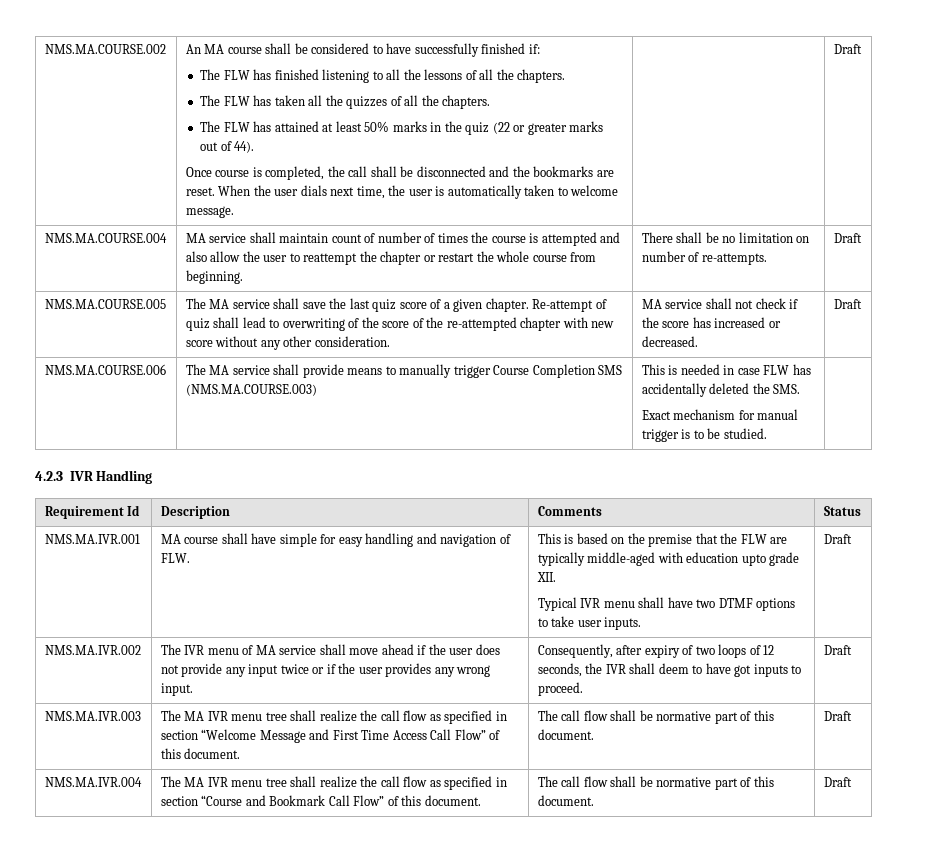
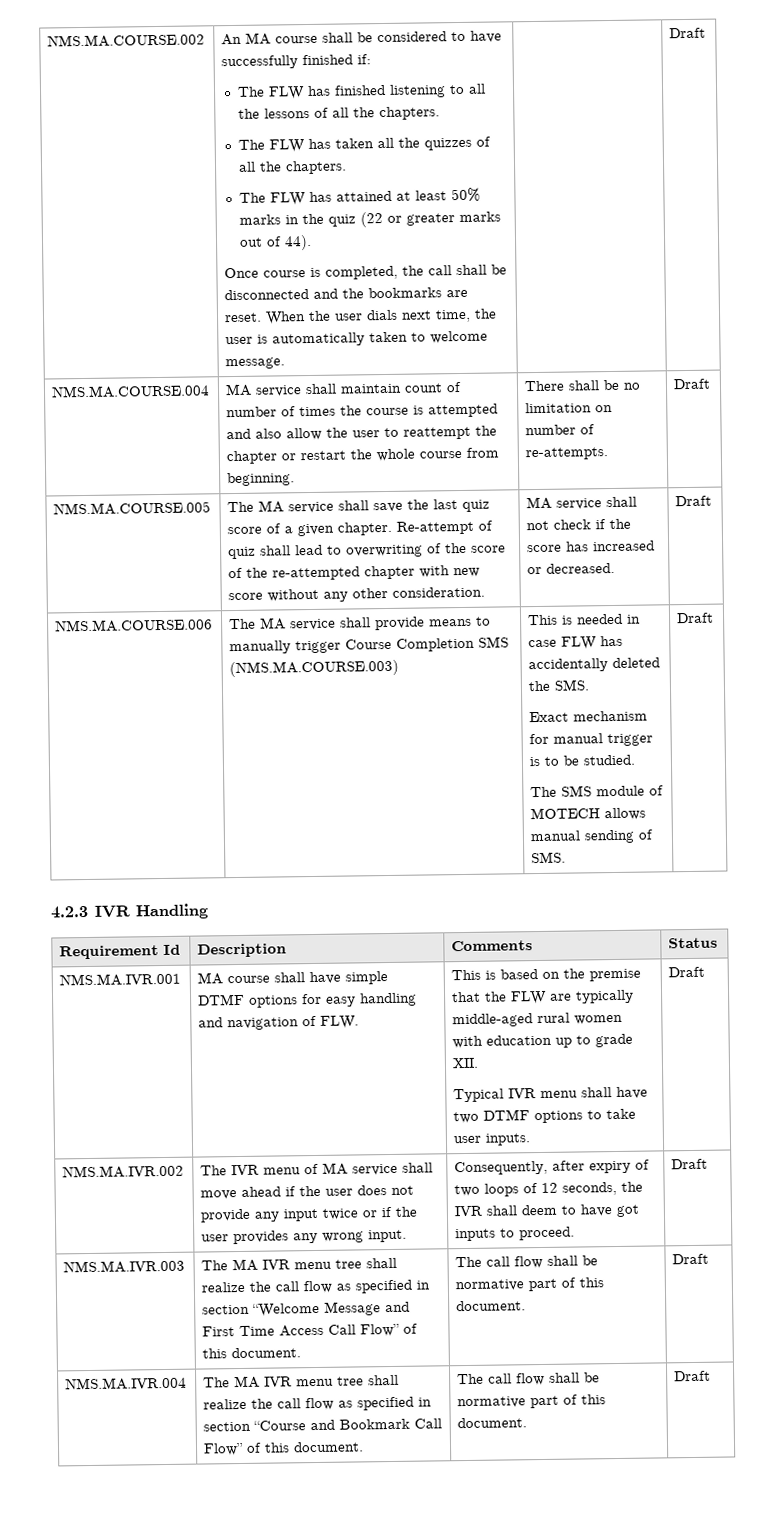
(767, 433) | -> [530,785,665,798] [530,807,647,821] [530,829,654,844] [531,851,567,864] [676,612,715,624] // The SMS module of MOTECH allows manual sending of SMS. | Draft
(317, 540) none -> [198,993,299,1008] DTMF options
[657,552,766,566] with education upto -> [537,1012,624,1025] [452,1034,592,1049] rural women with education up to

